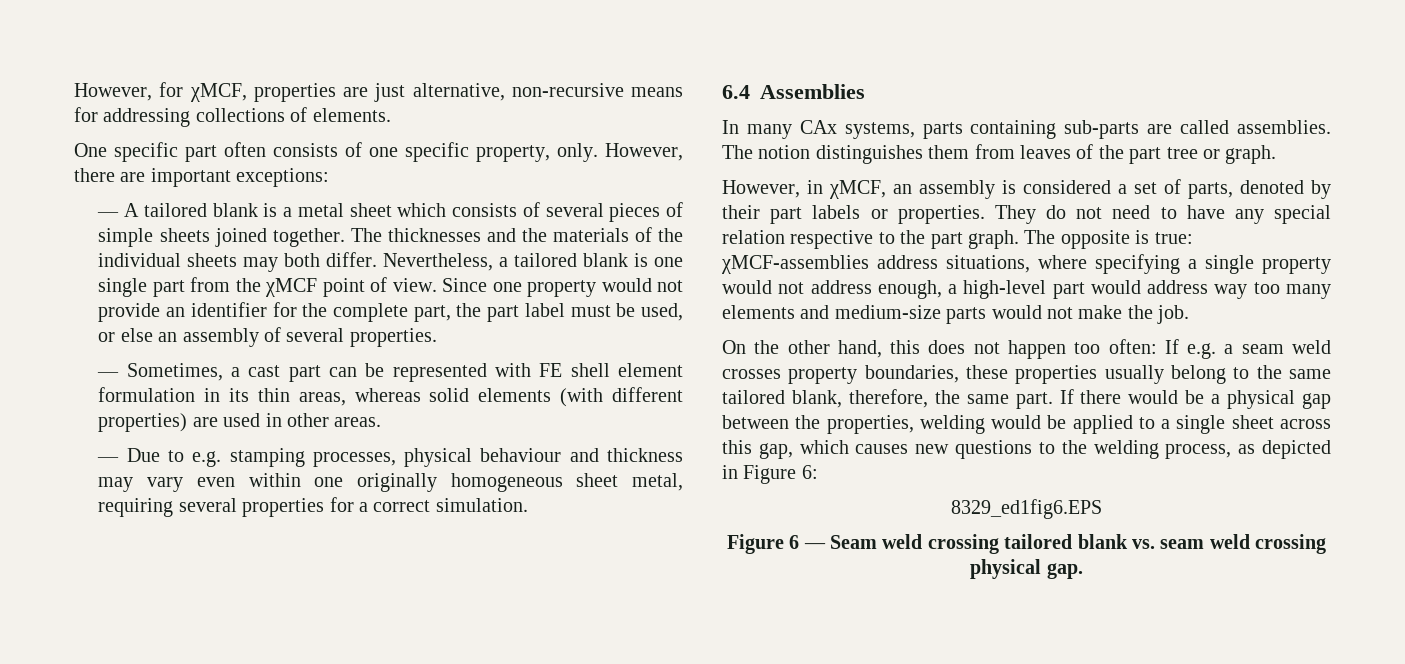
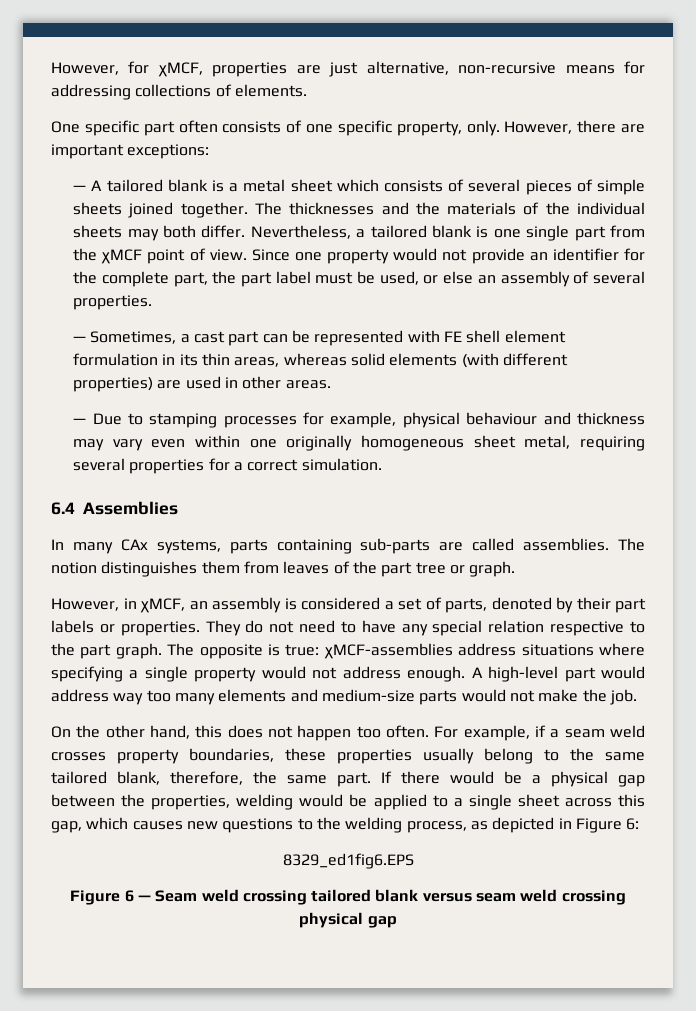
[192,448,396,467] e.g. stamping processes, -> [149,412,397,428] stamping processes for example,
[946,255,1030,273] situations, -> [521,644,594,656] situations
[877,280,958,299] enough, a -> [407,666,483,682] enough. A
[1108,339,1217,359] often: If e.g. -> [386,725,546,741] often. For example, if
[1132,539,1155,549] vs. -> [422,893,472,902] versus
[1046,563,1083,579] gap. -> [367,916,397,928] gap

